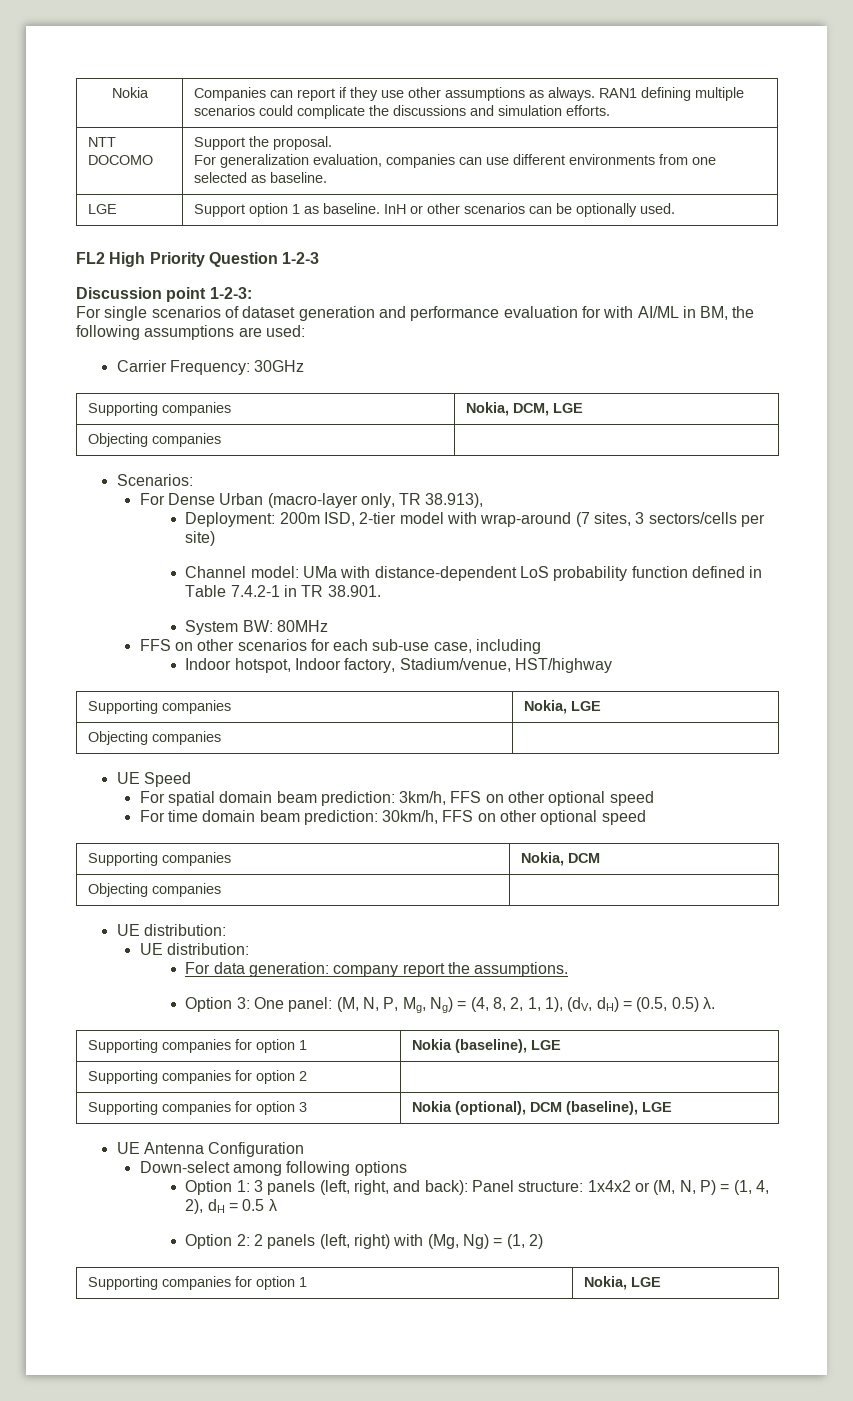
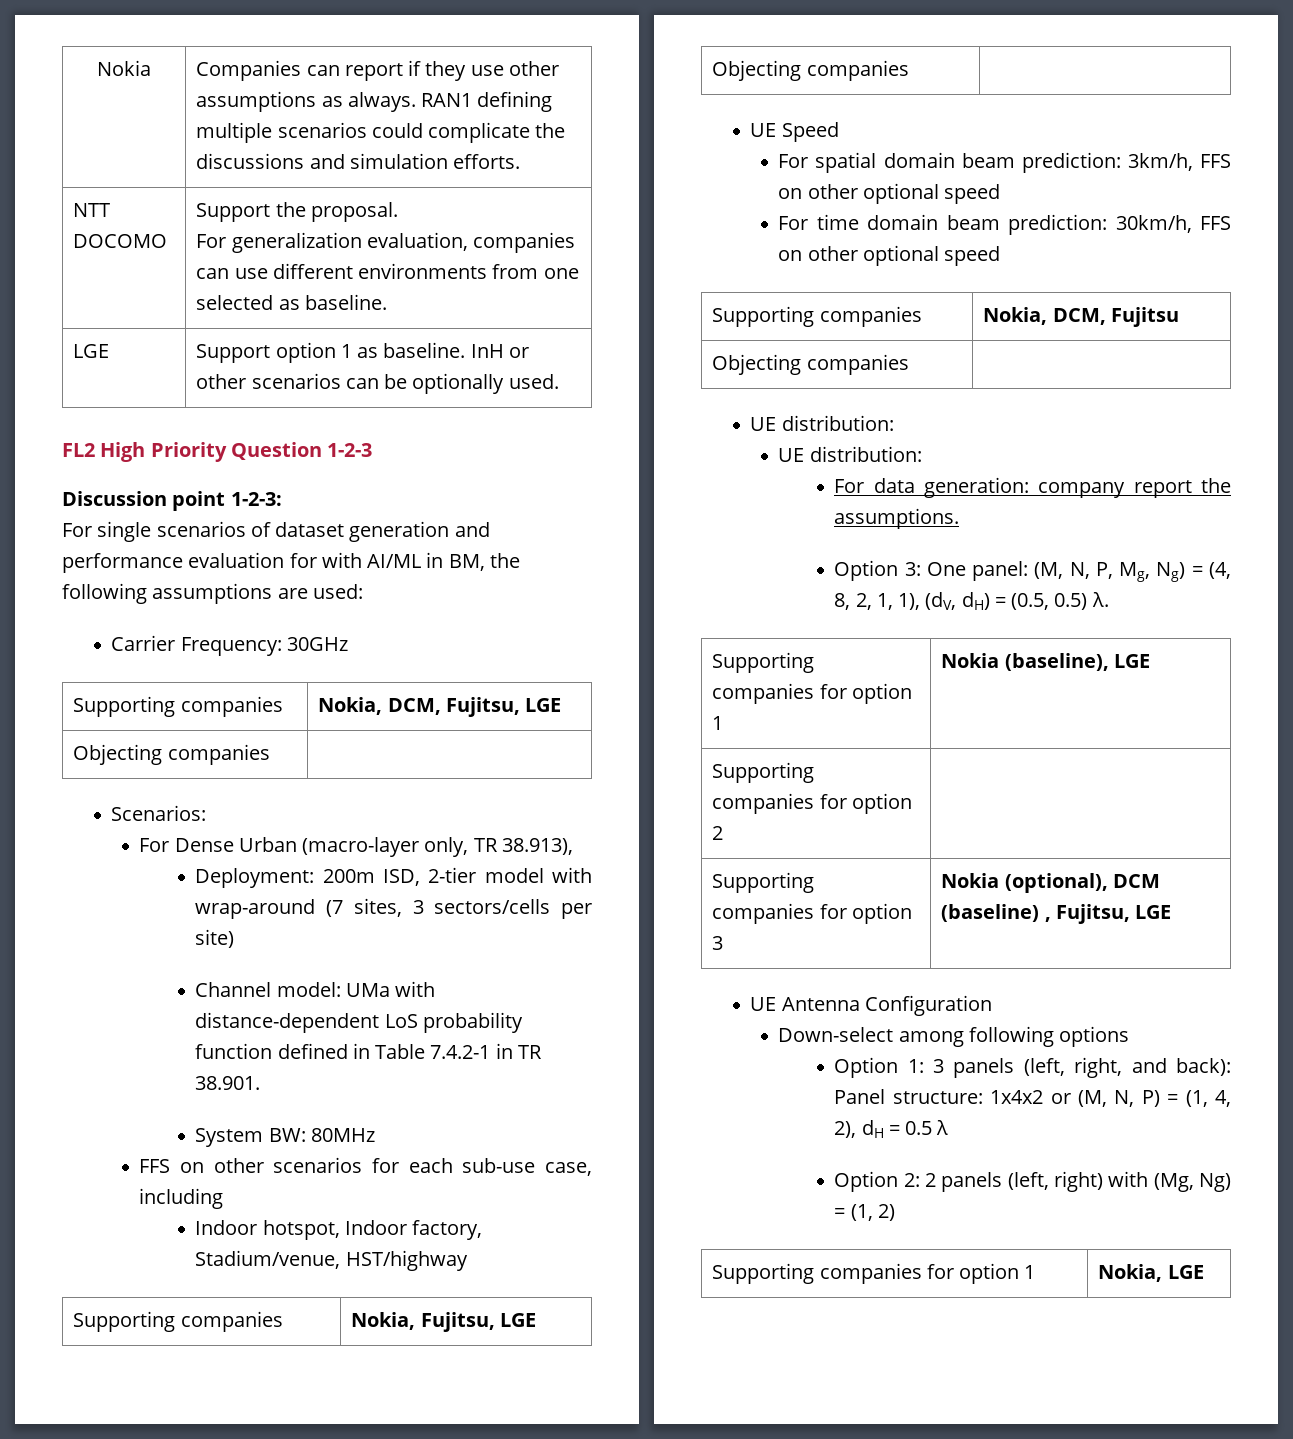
(549, 409) none -> [445,697,520,717] Fujitsu,
(567, 707) none -> [420,1312,495,1332] Fujitsu,
[567,853,600,863] DCM -> [1052,307,1179,327] DCM, Fujitsu
[565,1101,638,1115] (baseline), -> [941,904,1130,924] (baseline) , Fujitsu,

